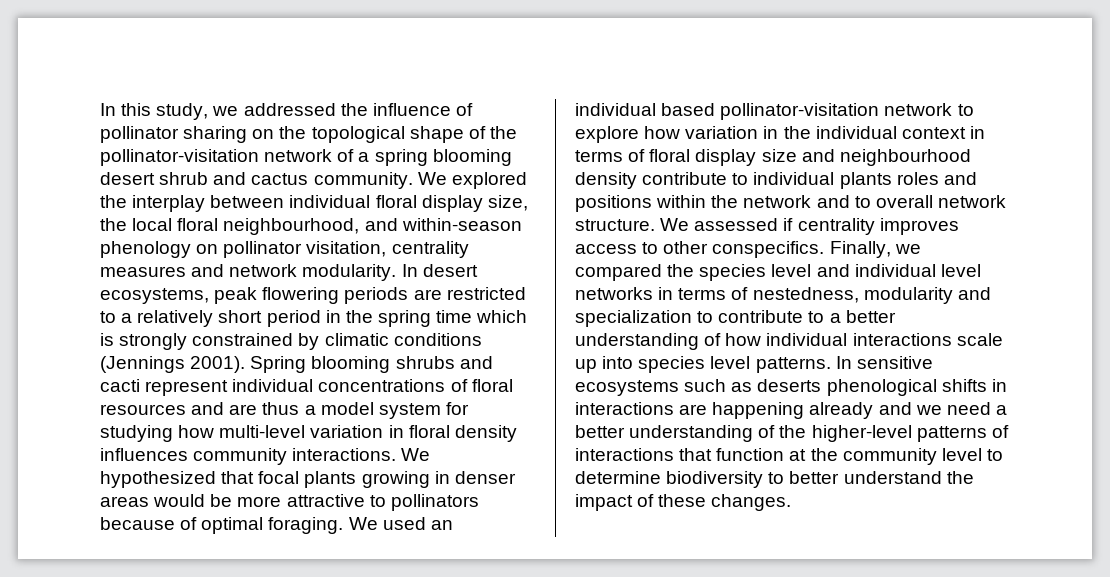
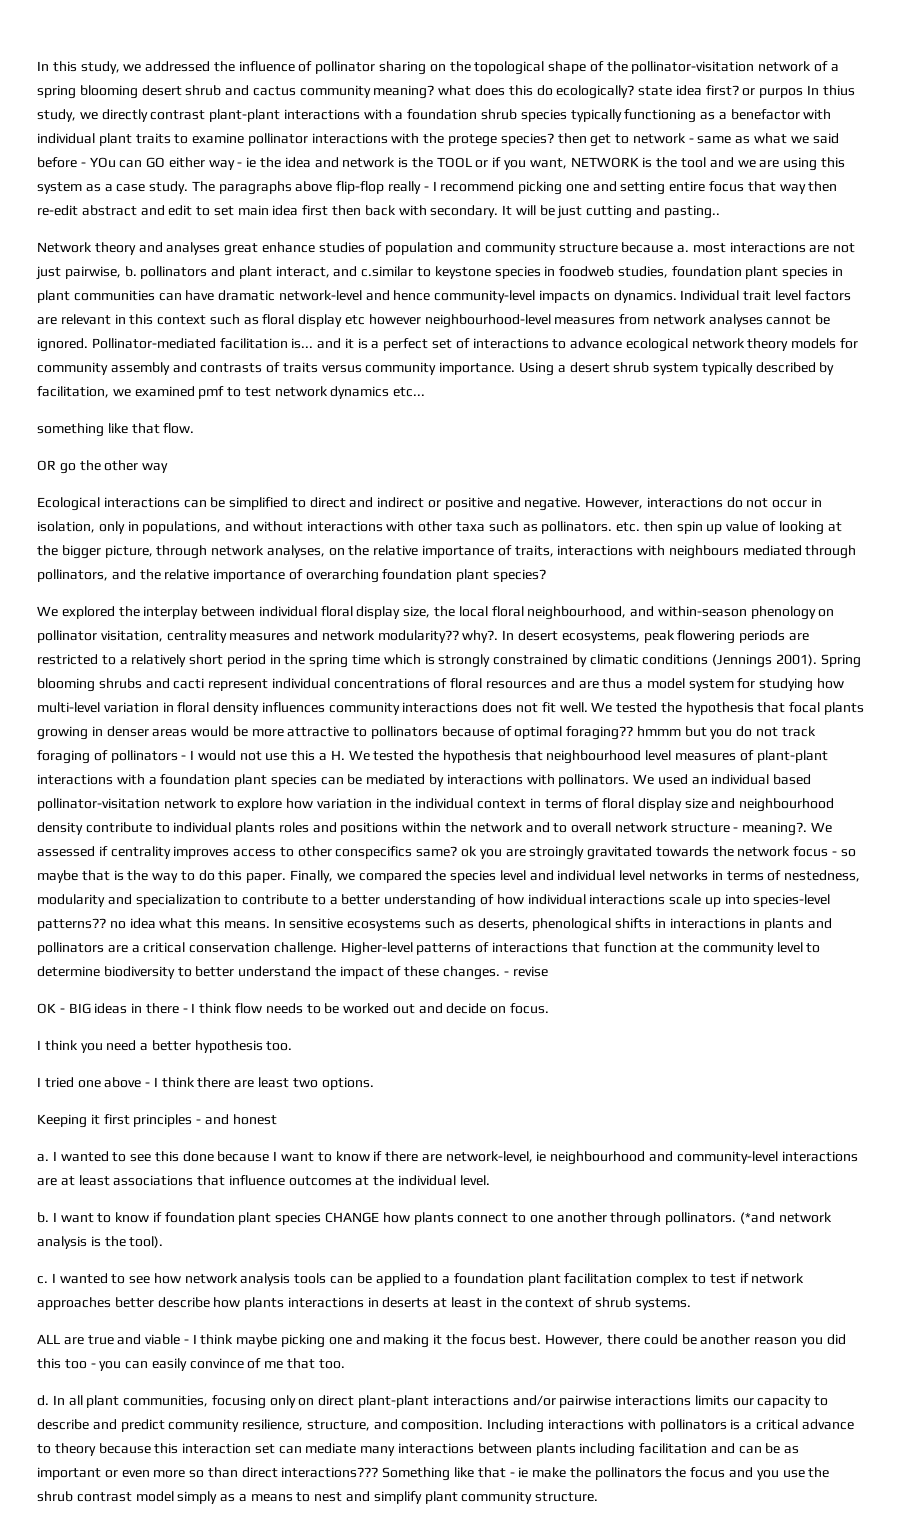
[313,172,413,189] community. -> [299,85,855,99] [37,109,832,123] [37,133,839,147] [37,157,845,171] [37,181,838,195] [37,205,720,219] [37,242,856,256] [36,266,844,280] [37,290,851,303] [37,314,831,328] [37,338,859,352] [37,362,835,376] [37,386,426,399] [37,423,195,437] [37,460,169,474] [37,497,823,511] [37,521,842,535] [37,545,857,559] [37,569,547,583] community meaning? what does this do ecologically? state idea first? or purpos In thius study, we directly contrast plant-plant interactions with a foundation shrub species typically functioning as a benefactor with individual plant traits to examine pollinator interactions with the protege species? then get to network - same as what we said before - YOu can GO either way - ie the idea and network is the TOOL or if you want, NETWORK is the tool and we are using this system as a case study. The paragraphs above flip-flop really - I recommend picking one and setting entire focus that way then re-edit abstract and edit to set main idea first then back with secondary. It will be just cutting and pasting.. // Network theory and analyses great enhance studies of population and community structure because a. most interactions are not just pairwise, b. pollinators and plant interact, and c.similar to keystone species in foodweb studies, foundation plant species in plant communities can have dramatic network-level and hence community-level impacts on dynamics. Individual trait level factors are relevant in this context such as floral display etc however neighbourhood-level measures from network analyses cannot be ignored. Pollinator-mediated facilitation is... and it is a perfect set of interactions to advance ecological network theory models for community assembly and contrasts of traits versus community importance. Using a desert shrub system typically described by facilitation, we examined pmf to test network dynamics etc... // something like that flow. // OR go the other way // Ecological interactions can be simplified to direct and indirect or positive and negative. However, interactions do not occur in isolation, only in populations, and without interactions with other taxa such as pollinators. etc. then spin up value of looking at the bigger picture, through network analyses, on the relative importance of traits, interactions with neighbours mediated through pollinators, and the relative importance of overarching foundation plant species? //
[302,264,397,281] modularity. -> [377,630,499,643] modularity?? why?.
[292,448,431,461] [100,471,216,488] interactions. We hypothesized -> [402,702,754,715] interactions does not fit well. We tested the hypothesis
[268,517,344,534] foraging. -> [566,726,816,740] [37,750,828,764] [37,774,630,787] foraging?? hmmm but you do not track foraging of pollinators - I would not use this a H. We tested the hypothesis that neighbourhood level measures of plant-plant interactions with a foundation plant species can be mediated by interactions with pollinators.
[575,219,655,231] structure. -> [670,822,808,836] structure - meaning?.
[712,241,825,258] conspecifics. -> [335,846,856,860] [37,870,287,883] conspecifics same? ok you are stroingly gravitated towards the network focus - so maybe that is the way to do this paper.
[638,356,831,373] species level patterns. -> [753,894,831,907] [37,918,270,931] species-level patterns?? no idea what this means.
[757,379,822,392] deserts -> [477,918,529,930] deserts,
[679,402,1007,419] [575,425,912,442] are happening already and we need a better understanding of the higher-level -> [749,918,833,931] [37,942,413,956] in plants and pollinators are a critical conservation challenge. Higher-level
(792, 502) none -> [503,966,548,977] [37,1003,550,1014] [37,1040,293,1053] [37,1077,374,1090] [37,1114,277,1128] [37,1151,858,1165] [37,1175,490,1186] [37,1212,832,1226] [37,1236,164,1249] [37,1273,805,1286] [37,1297,691,1310] [37,1334,846,1348] [37,1358,345,1371] [37,1395,829,1409] [37,1419,854,1433] [37,1443,800,1457] [37,1467,830,1481] [37,1491,599,1504] - revise // OK - BIG ideas in there - I think flow needs to be worked out and decide on focus. // I think you need a better hypothesis too. // I tried one above - I think there are least two options. // Keeping it first principles - and honest // a. I wanted to see this done because I want to know if there are network-level, ie neighbourhood and community-level interactions are at least associations that influence outcomes at the individual level. // b. I want to know if foundation plant species CHANGE how plants connect to one another through pollinators. (*and network analysis is the tool). // c. I wanted to see how network analysis tools can be applied to a foundation plant facilitation complex to test if network approaches better describe how plants interactions in deserts at least in the context of shrub systems. // ALL are true and viable - I think maybe picking one and making it the focus best. However, there could be another reason you did this too - you can easily convince of me that too. // d. In all plant communities, focusing only on direct plant-plant interactions and/or pairwise interactions limits our capacity to describe and predict community resilience, structure, and composition. Including interactions with pollinators is a critical advance to theory because this interaction set can mediate many interactions between plants including facilitation and can be as important or even more so than direct interactions??? Something like that - ie make the pollinators the focus and you use the shrub contrast model simply as a means to nest and simplify plant community structure.

